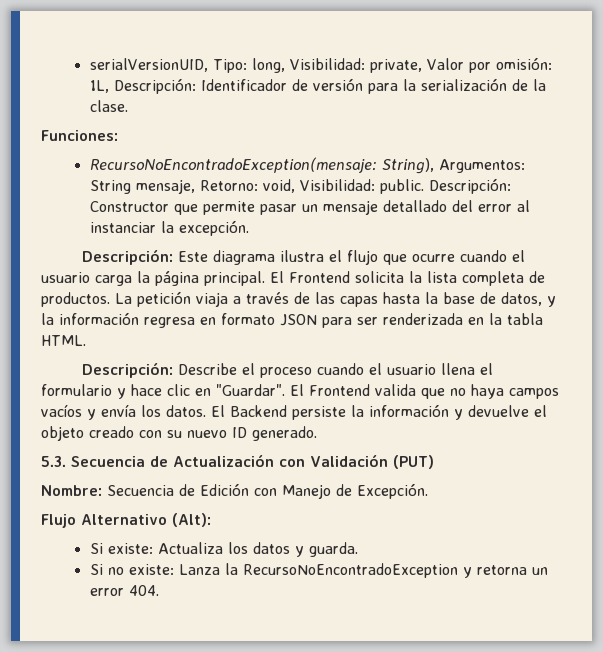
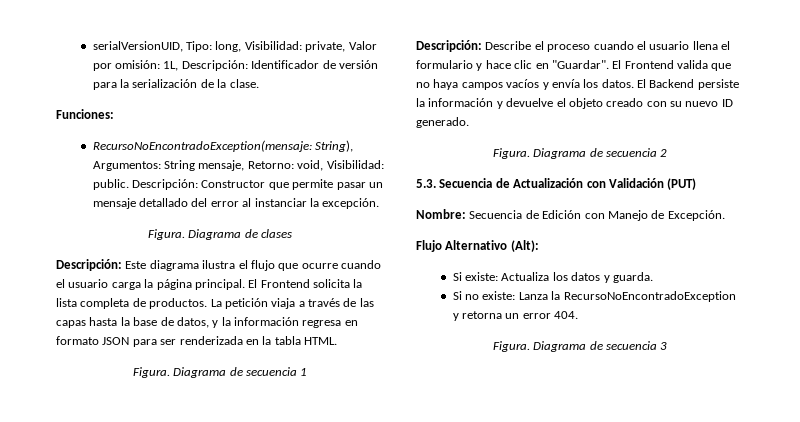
(249, 228) none -> [147,229,293,240] // Figura. Diagrama de clases
(86, 340) none -> [132,367,308,378] // Figura. Diagrama de secuencia 1
(317, 433) none -> [492,148,668,159] // Figura. Diagrama de secuencia 2
(159, 590) none -> [492,341,668,352] // Figura. Diagrama de secuencia 3

